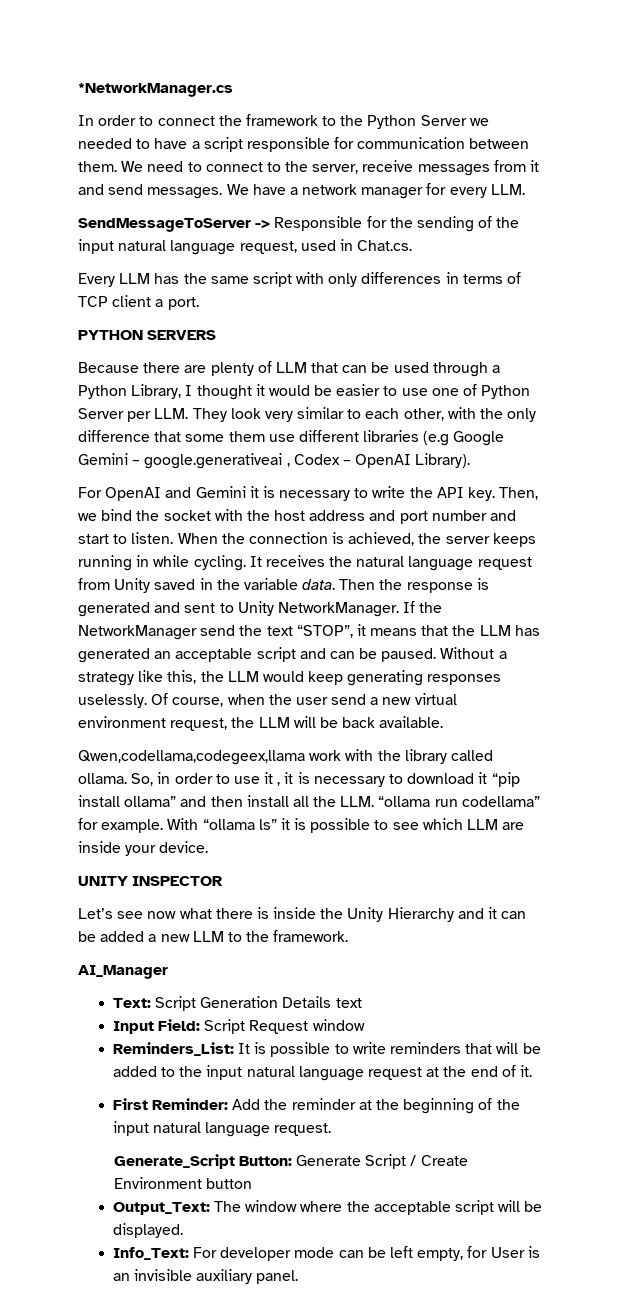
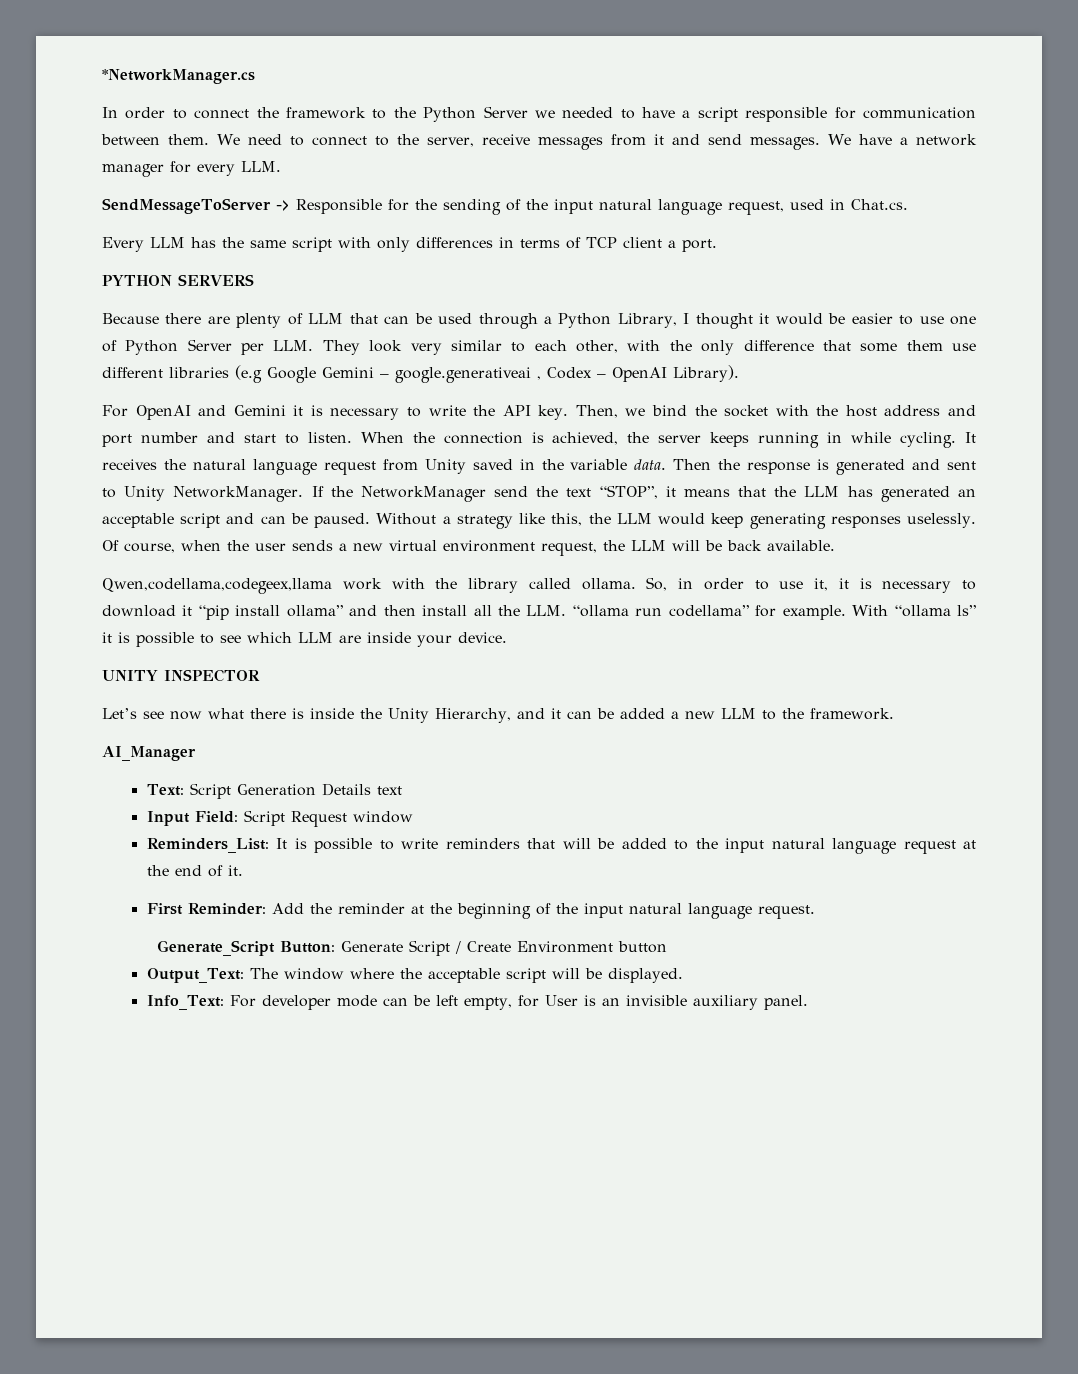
[331,694,367,705] send -> [292,540,333,551] sends
[264,772,281,786] it , -> [814,578,828,591] it,
[387,907,454,922] Hierarchy -> [435,708,511,723] Hierarchy,

